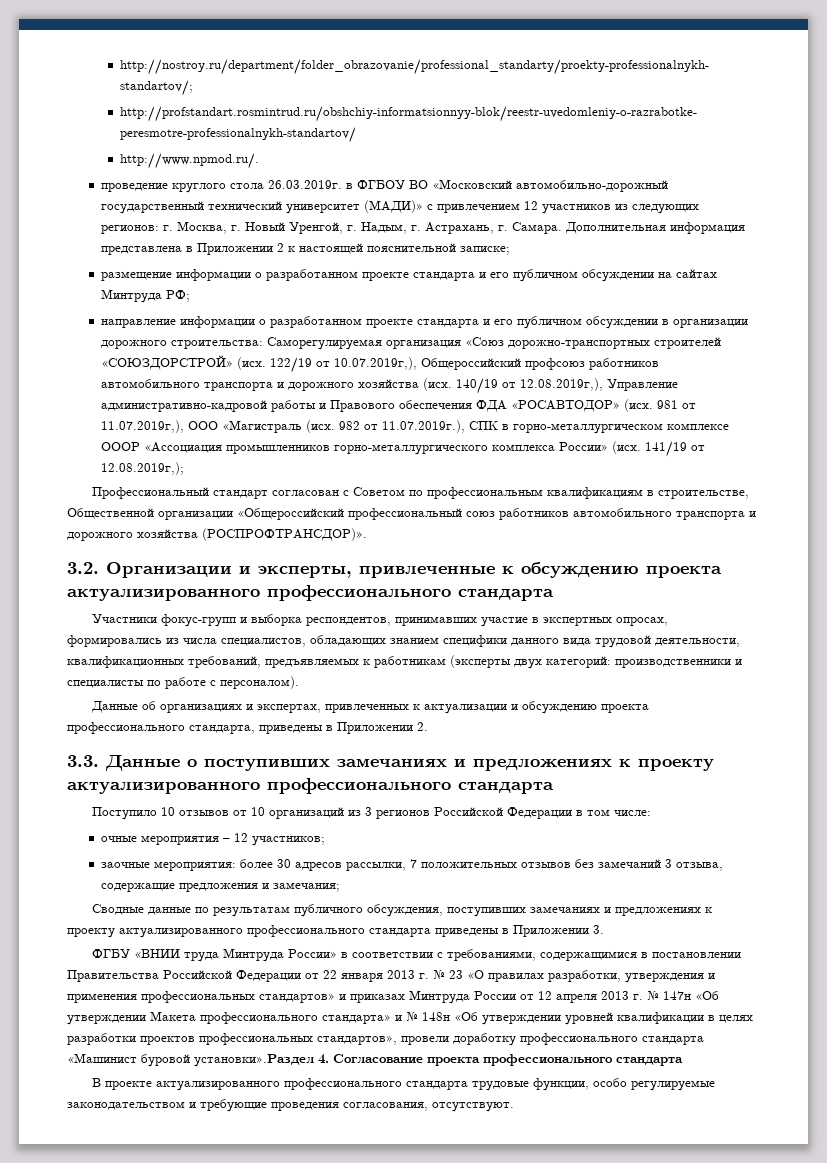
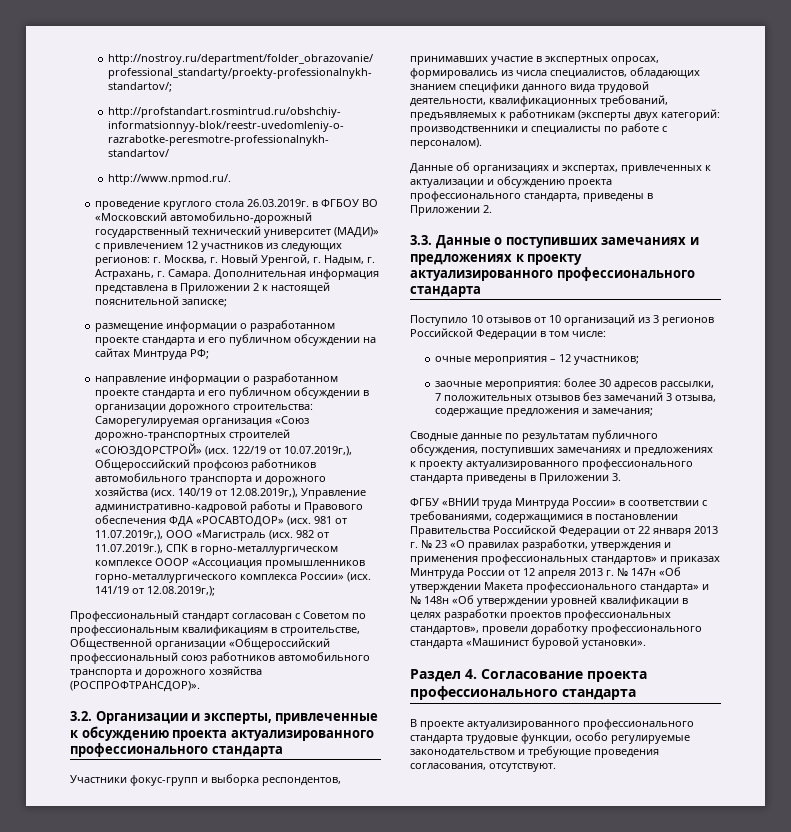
[194,1054,314,1067] установки».Раздел -> [582,640,646,649] [410,669,461,682] установки». // Раздел

